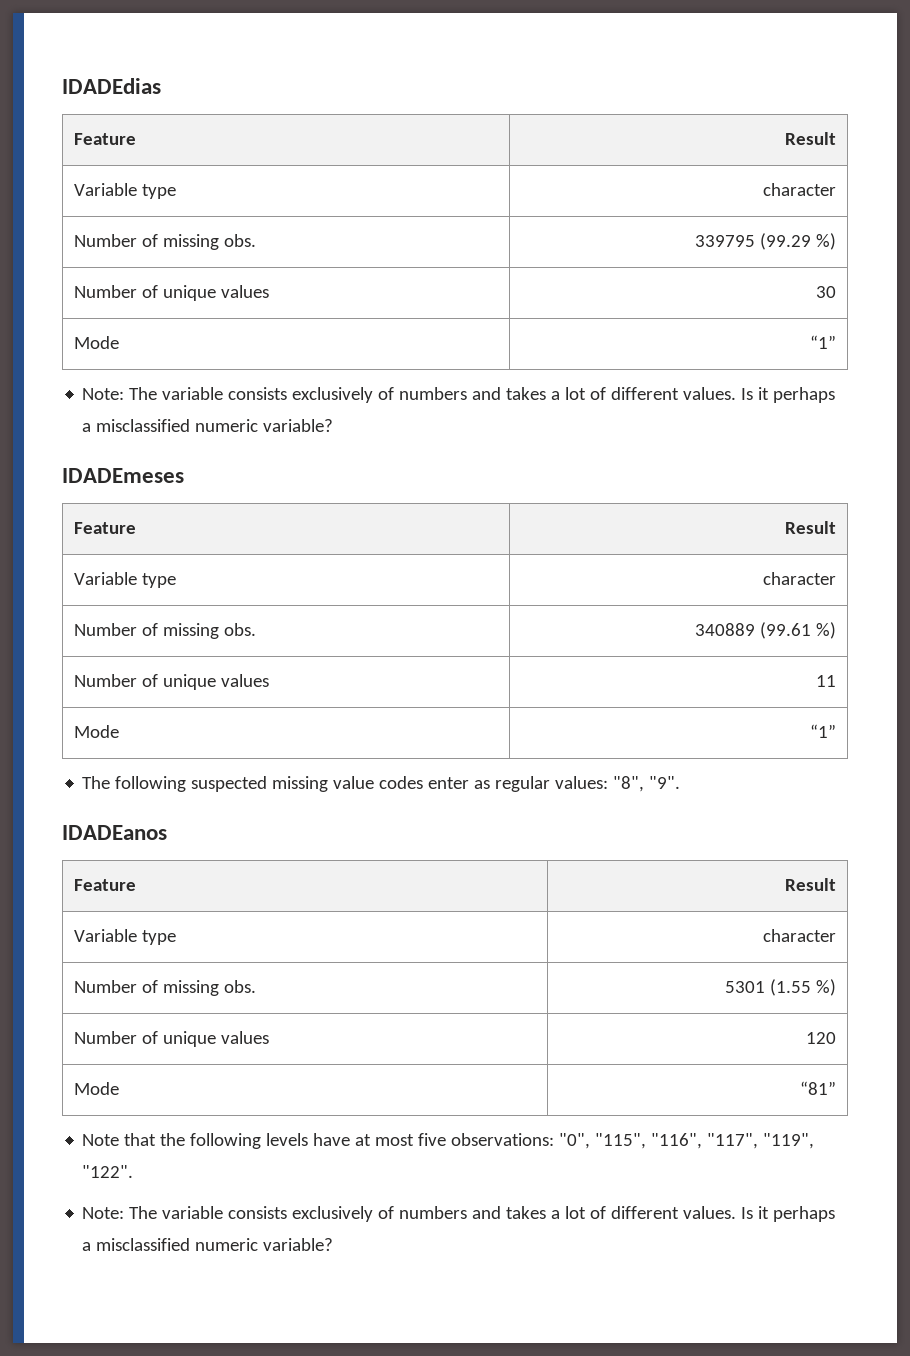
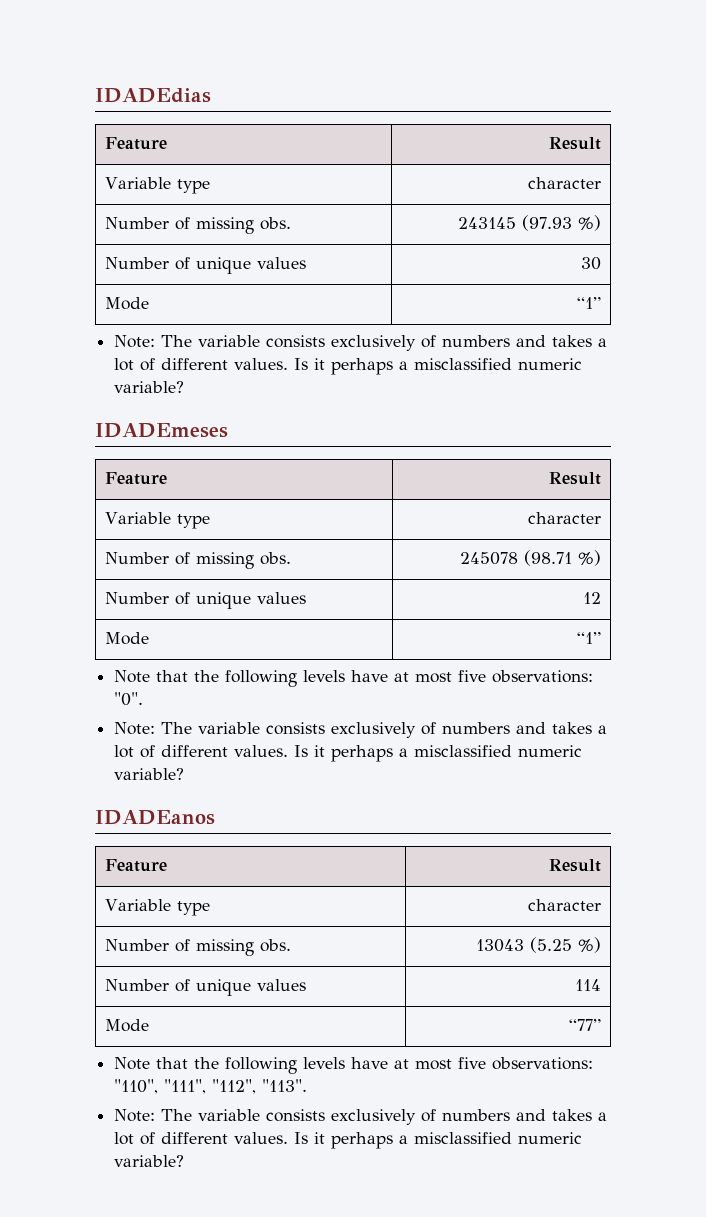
[695,233,812,250] 339795 (99.29 -> [457,215,572,231] 243145 (97.93
[695,622,837,639] [73,674,269,690] [816,675,837,687] [73,725,119,738] [810,724,837,738] [82,776,681,792] [62,825,167,840] [73,879,136,891] [785,878,837,891] [73,929,176,945] [763,929,837,942] [73,980,256,996] [725,979,837,996] [73,1031,269,1047] [806,1032,837,1044] [73,1082,119,1095] [800,1081,837,1095] 340889 (99.61 %) // Number of unique values | 11 // Mode | “1” // The following suspected missing value codes enter as regular values: "8", "9". // IDADEanos // Feature | Result // Variable type | character // Number of missing obs. | 5301 (1.55 %) // Number of unique values | 120 // Mode | “81” -> [459,550,601,566] [105,592,307,609] [582,592,601,604] [105,632,150,645] [576,632,601,644] 245078 (98.71 %) // Number of unique values | 12 // Mode | “1”
[559,1133,815,1149] [82,1165,134,1178] "0", "115", "116", "117", "119", "122". -> [114,692,144,706] "0".
(334, 1244) none -> [95,810,215,825] [105,859,168,872] [548,859,601,872] [105,899,211,916] [527,899,601,911] [105,939,292,956] [475,937,601,953] [105,979,307,996] [574,979,601,991] [105,1019,150,1032] [568,1019,601,1031] [114,1057,594,1074] [114,1079,308,1094] [114,1109,608,1125] [114,1132,583,1149] [114,1155,185,1167] // IDADEanos // Feature | Result // Variable type | character // Number of missing obs. | 13043 (5.25 %) // Number of unique values | 114 // Mode | “77” // Note that the following levels have at most five observations: "110", "111", "112", "113". // Note: The variable consists exclusively of numbers and takes a lot of different values. Is it perhaps a misclassified numeric variable?

